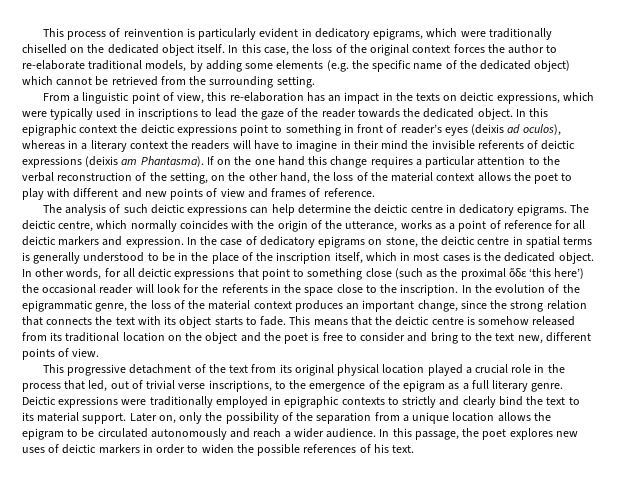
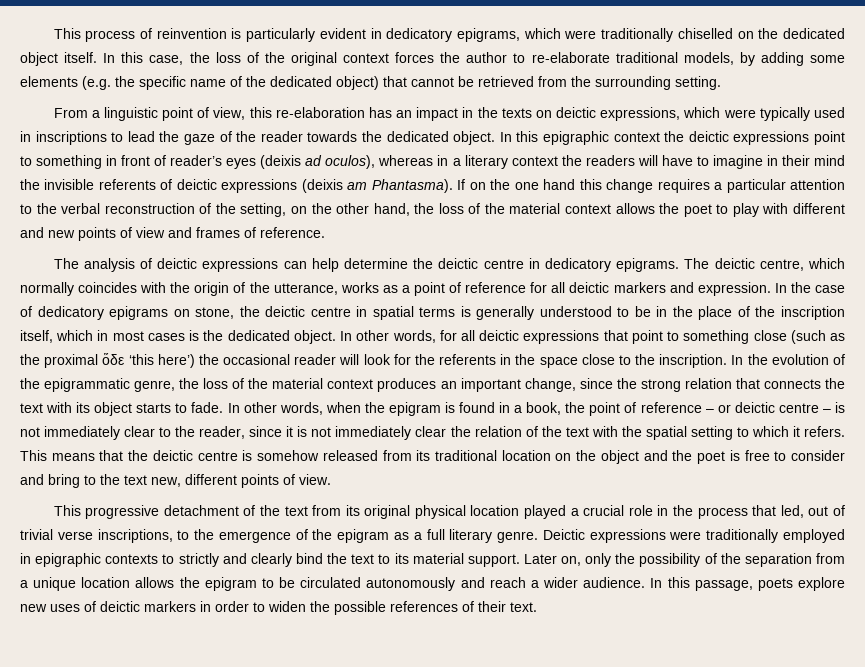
[22,76,53,85] which -> [383,76,407,87] that
[123,204,148,213] such -> (152, 263) none
(287, 321) none -> [227,402,845,416] [20,426,845,440] In other words, when the epigram is found in a book, the point of reference – or deictic centre – is not immediately clear to the reader, since it is not immediately clear the relation of the text with the spatial setting to which it refers.
[462,428,553,440] the poet explores -> [757,577,845,591] poets explore
[373,444,389,453] his -> [478,601,506,612] their

